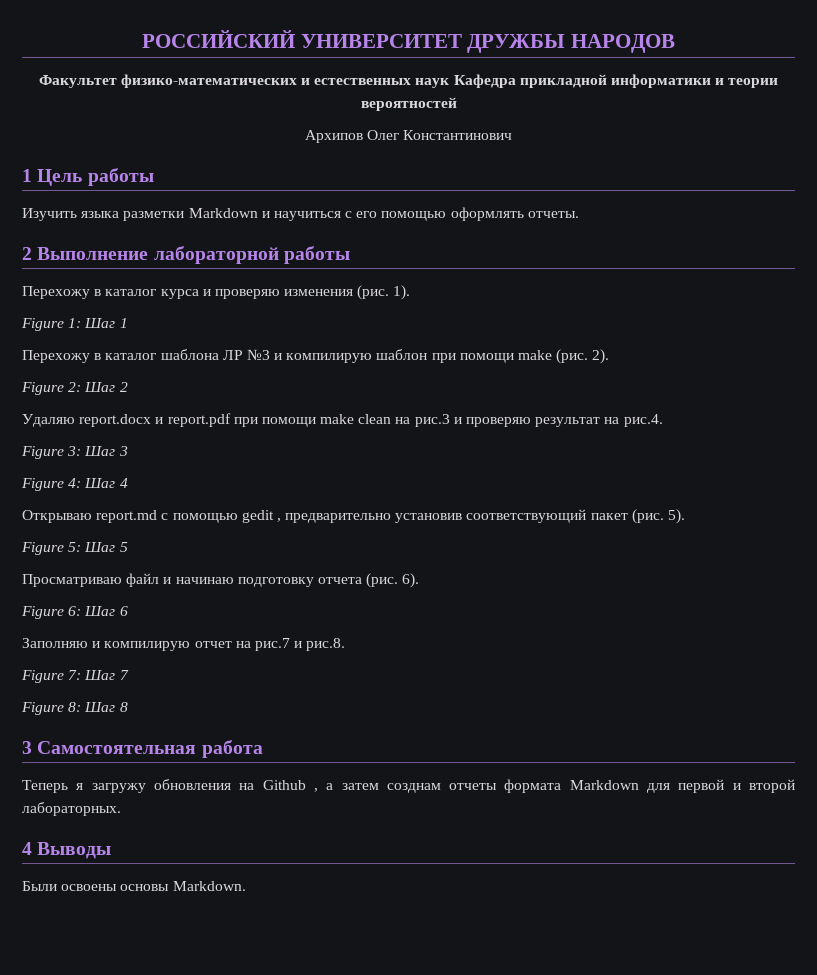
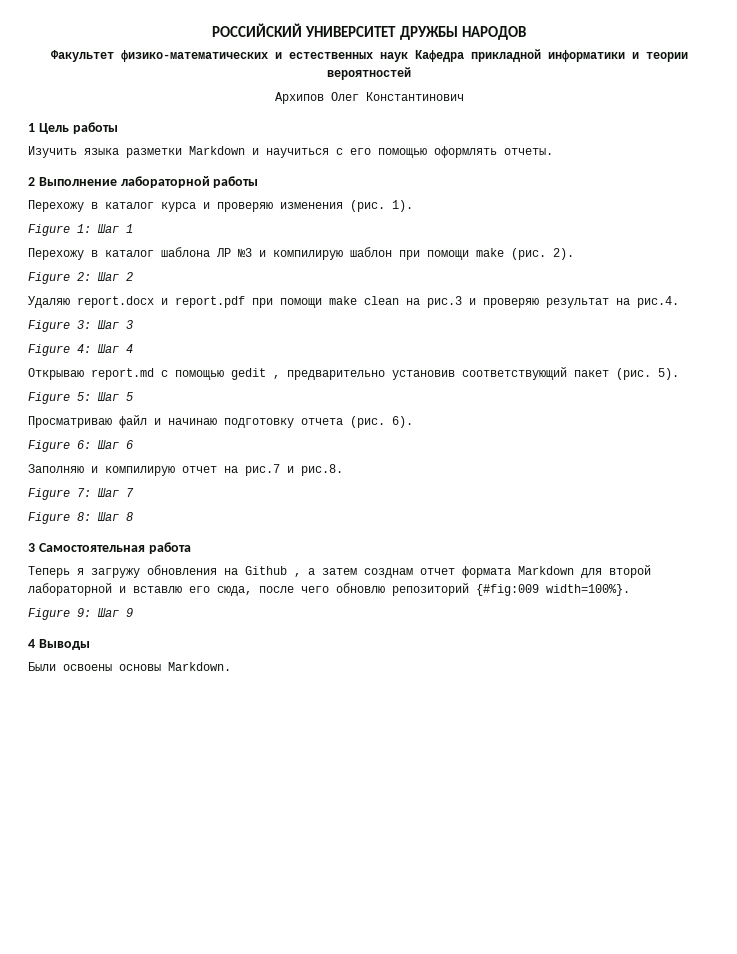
[449,783,498,790] отчеты -> [420,568,455,575] отчет
[678,779,795,793] [22,802,121,816] первой и второй лабораторных. -> [609,565,651,578] [28,583,630,596] [28,608,133,620] второй лабораторной и вставлю его сюда, после чего обновлю репозиторий {#fig:009 width=100%}. // Figure 9: Шаг 9

